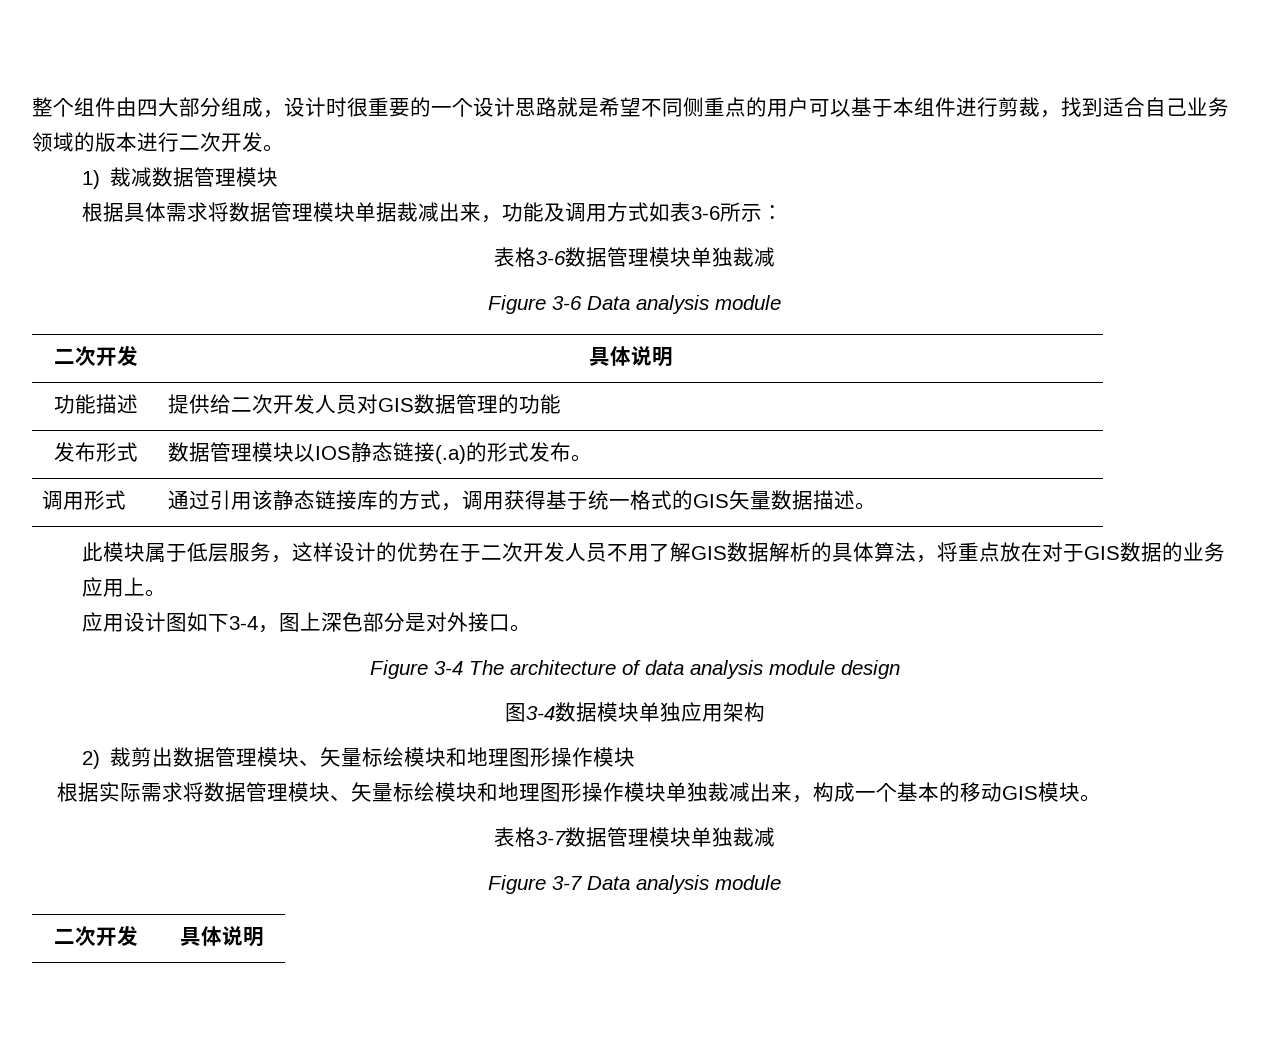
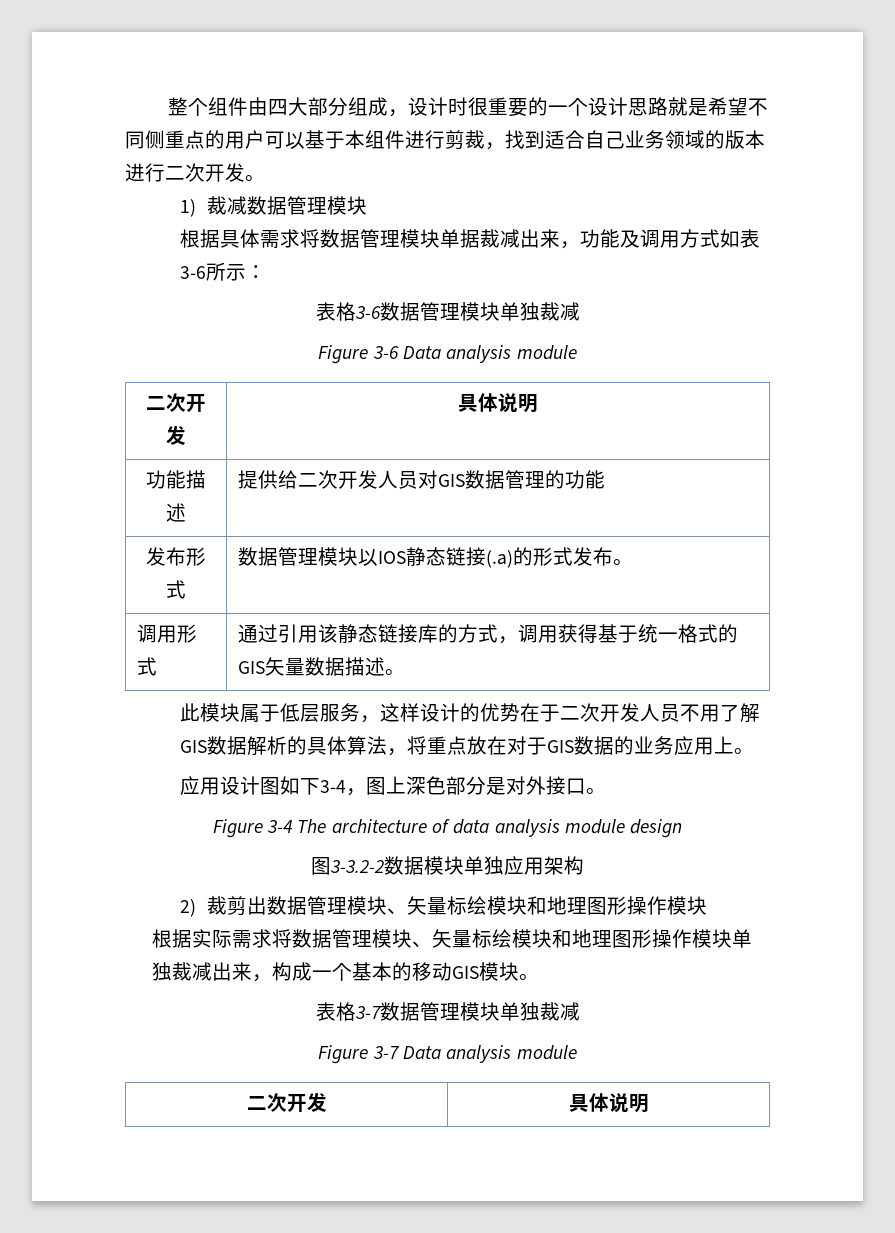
[525,706,555,720] 3-4 -> [330,860,384,873] 3-3.2-2

